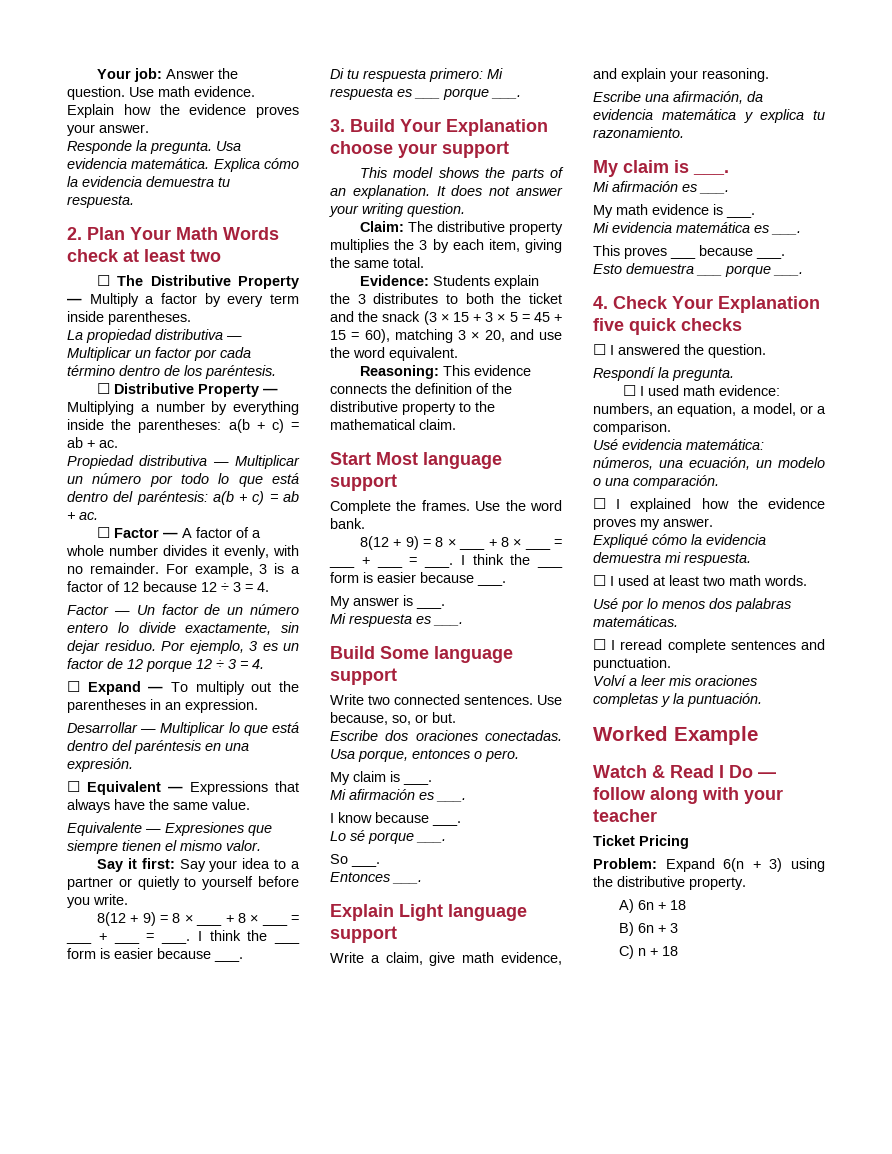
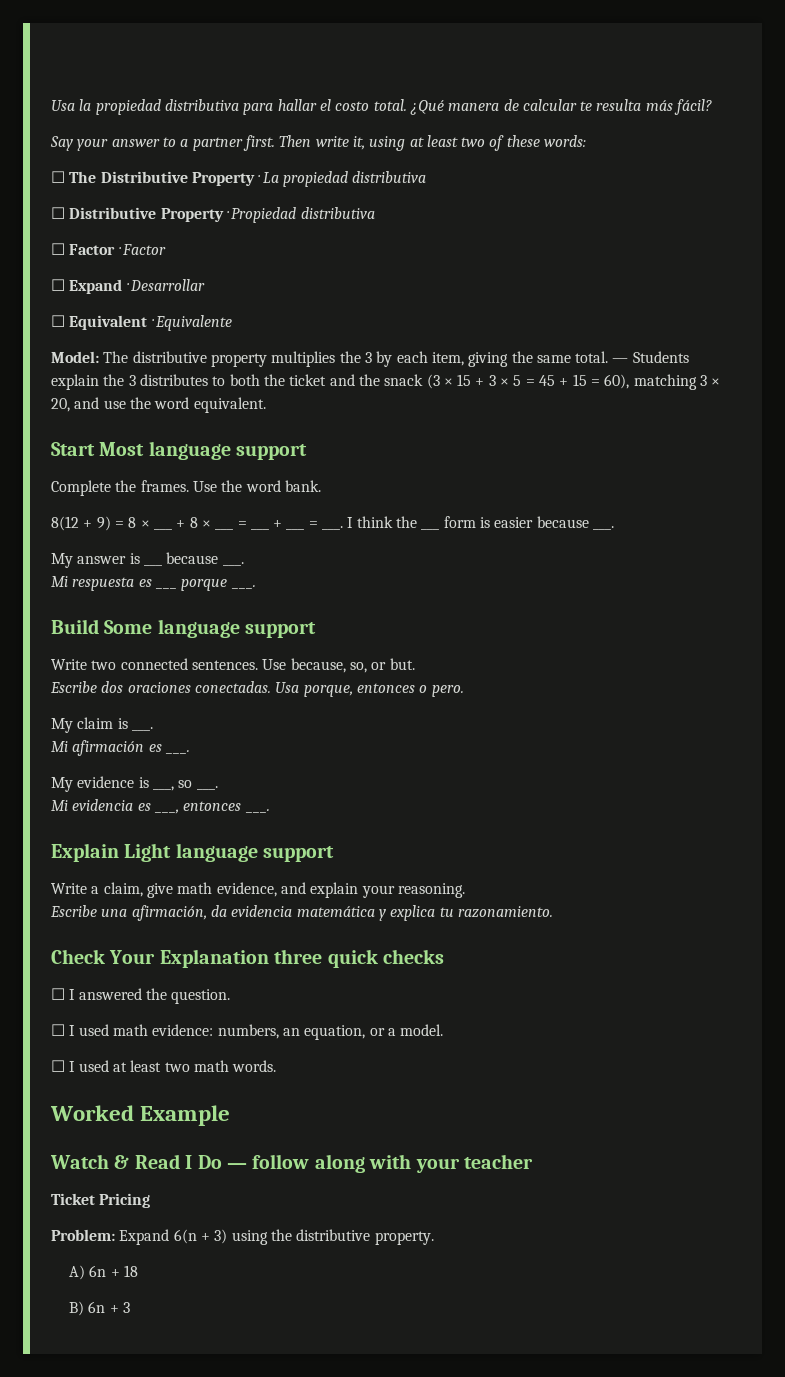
[96,68,238,82] [67,86,255,100] [67,104,299,118] [67,124,149,136] [67,140,241,154] [67,158,299,172] [67,176,230,187] [67,195,134,208] [67,227,279,240] [67,249,221,262] Your job: Answer the question. Use math evidence. Explain how the evidence proves your answer. // Responde la pregunta. Usa evidencia matemática. Explica cómo la evidencia demuestra tu respuesta. // 2. Plan Your Math Words check at least two -> [51,99,713,115] [50,135,587,151] Usa la propiedad distributiva para hallar el costo total. ¿Qué manera de calcular te resulta más fácil? // Say your answer to a partner first. Then write it, using at least two of these words:
[67,293,299,307] [67,311,191,325] [67,329,242,343] [67,347,251,361] [67,365,276,379] [96,383,278,397] [67,401,299,415] [67,419,299,433] [67,437,118,448] [67,455,300,469] [67,473,299,487] [67,491,299,505] [67,512,98,520] [96,527,261,538] [66,545,299,559] [67,563,300,577] [67,581,269,592] [67,604,299,615] [67,622,299,635] [67,640,299,654] [67,658,264,672] [67,681,299,695] [67,699,258,713] [67,722,299,736] [67,740,249,754] [67,758,133,772] [67,781,299,795] [67,799,250,813] [67,822,272,836] [67,840,261,854] [96,858,300,872] [67,876,299,890] [67,894,128,908] [96,912,193,926] [196,923,223,926] [225,913,259,923] [261,923,288,926] [291,915,300,923] [66,941,92,944] [98,933,107,941] [113,941,140,944] [146,930,268,944] [274,941,300,944] [67,948,243,962] [330,68,503,82] [330,87,412,100] [414,88,521,100] [330,119,548,136] [330,141,509,158] [359,167,564,181] [330,185,563,199] [329,203,465,217] [359,221,404,232] — Multiply a factor by every term inside parentheses. // La propiedad distributiva — Multiplicar un factor por cada término dentro de los paréntesis. // ☐ Distributive Property — Multiplying a number by everything inside the parentheses: a(b + c) = ab + ac. // Propiedad distributiva — Multiplicar un número por todo lo que está dentro del paréntesis: a(b + c) = ab + ac. // ☐ Factor — A factor of a whole number divides it evenly, with no remainder. For example, 3 is a factor of 12 because 12 ÷ 3 = 4. // Factor — Un factor de un número entero lo divide exactamente, sin dejar residuo. Por ejemplo, 3 es un factor de 12 porque 12 ÷ 3 = 4. // ☐ Expand — To multiply out the parentheses in an expression. // Desarrollar — Multiplicar lo que está dentro del paréntesis en una expresión. // ☐ Equivalent — Expressions that always have the same value. // Equivalente — Expresiones que siempre tienen el mismo valor. // Say it first: Say your idea to a partner or quietly to yourself before you write. // 8(12 + 9) = 8 × ___ + 8 × ___ = ___ + ___ = ___. I think the ___ form is easier because ___. // Di tu respuesta primero: Mi respuesta es ___ porque ___. // 3. Build Your Explanation choose your support // This model shows the parts of an explanation. It does not answer your writing question. // Claim: -> [258,171,427,187] [51,207,375,223] [51,243,166,255] [51,279,205,294] [51,315,232,331] [51,351,99,363] · La propiedad distributiva // ☐ Distributive Property · Propiedad distributiva // ☐ Factor · Factor // ☐ Expand · Desarrollar // ☐ Equivalent · Equivalente // Model:
[359,275,429,286] // Evidence: -> [612,358,629,363] —
[359,365,531,379] [330,383,512,394] [330,401,495,415] [330,419,456,430] // Reasoning: This evidence connects the definition of the distributive property to the mathematical claim. -> (266, 405) none
(413, 600) none -> [143,564,162,566] [166,552,219,564] ___ because
(431, 620) none -> [154,579,228,591] ___ porque
[330,812,461,826] [330,830,446,844] [330,854,380,867] [330,872,390,882] I know because ___. // Lo sé porque ___. // So ___. // Entonces -> [51,776,218,792] [51,799,242,814] My evidence is ___, so ___. // Mi evidencia es ___, entonces
[593,160,729,177] [593,181,729,194] [593,204,755,218] [593,222,801,235] [593,245,696,259] [699,245,785,259] [593,263,694,274] [696,265,803,277] [593,296,608,309] My claim is ___. // Mi afirmación es ___. // My math evidence is ___. // Mi evidencia matemática es ___. // This proves ___ because ___. // Esto demuestra ___ porque ___. // 4. -> (553, 912) none
[593,318,624,331] five -> [274,949,323,964] three
[593,367,734,381] // Respondí la pregunta. -> (231, 996) none
[740,403,826,416] [593,421,671,435] [593,439,764,450] [593,457,825,470] [593,475,719,489] [593,498,825,512] [593,518,713,530] [593,534,766,548] [593,552,751,566] a model, or a comparison. // Usé evidencia matemática: números, una ecuación, un modelo o una comparación. // ☐ I explained how the evidence proves my answer. // Expliqué cómo la evidencia demuestra mi respuesta. -> [369,1024,444,1036] or a model.
[593,598,791,612] [593,616,678,627] [593,639,825,653] [593,657,671,671] [593,675,757,686] [593,693,762,707] // Usé por lo menos dos palabras matemáticas. // ☐ I reread complete sentences and punctuation. // Volví a leer mis oraciones completas y la puntuación. -> (277, 1066) none
[618,945,678,959] // C) n + 18 -> (130, 1307) none

